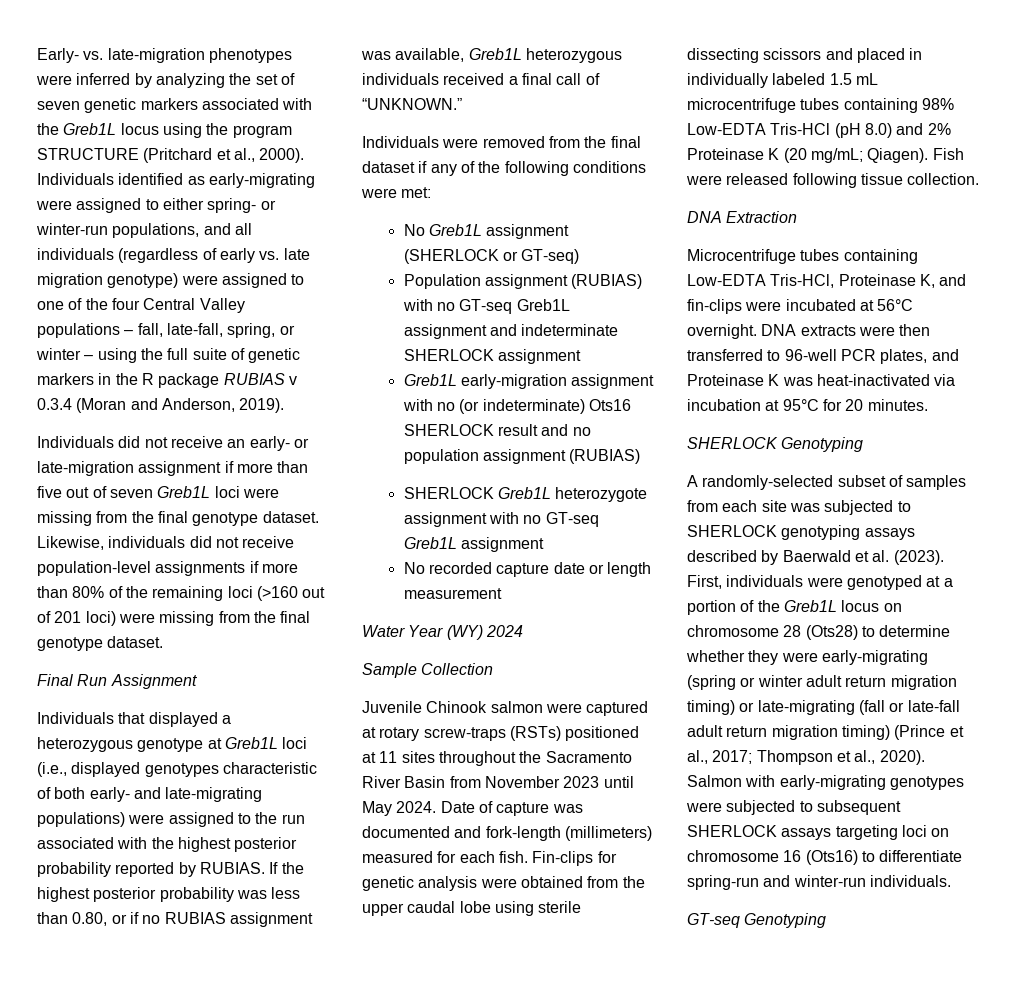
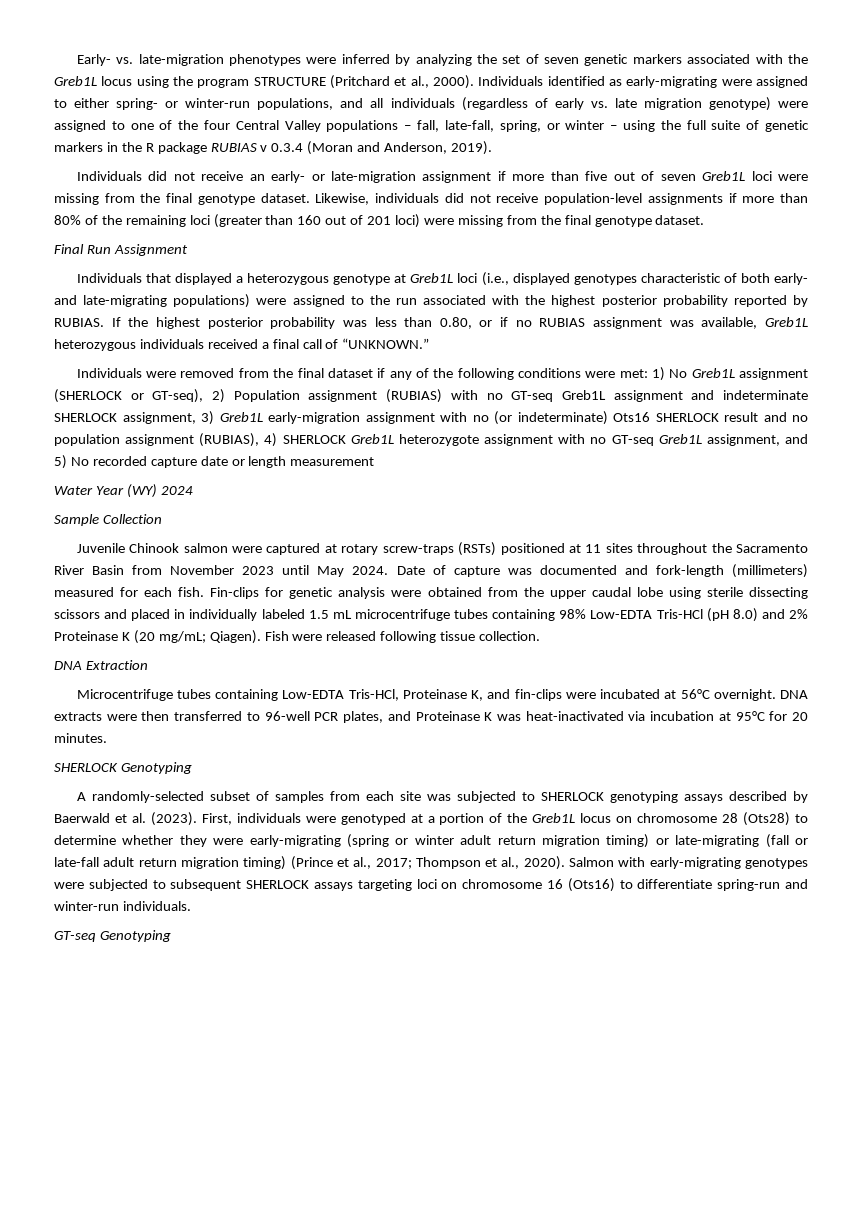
[256,586,298,601] (>160 -> [213,214,322,228] (greater than 160
(432, 192) // -> [651,367,665,381] 1)
[521,249,580,264] GT-seq) // -> [152,389,226,403] GT-seq), 2)
[498,349,582,364] assignment // -> [122,411,214,425] assignment, 3)
[569,449,641,464] (RUBIAS) // -> [199,433,278,447] (RUBIAS), 4)
[461,537,545,552] assignment // -> [706,434,809,446] [54,455,67,469] assignment, and 5)

